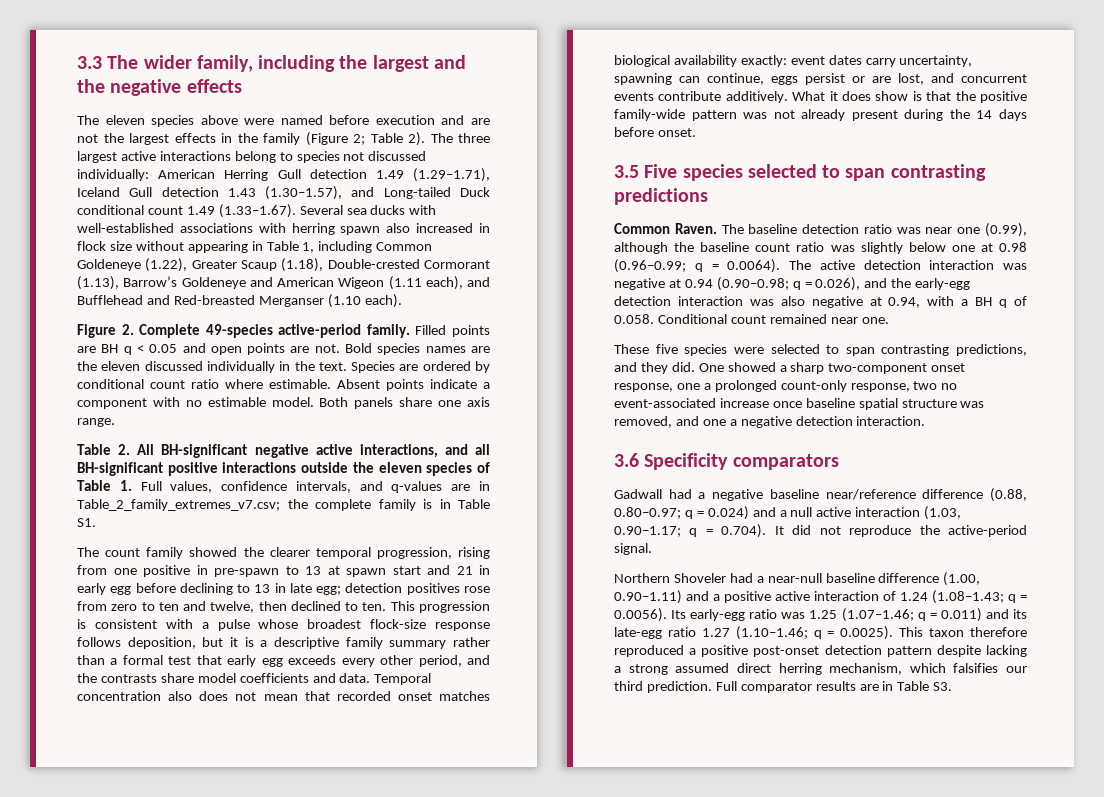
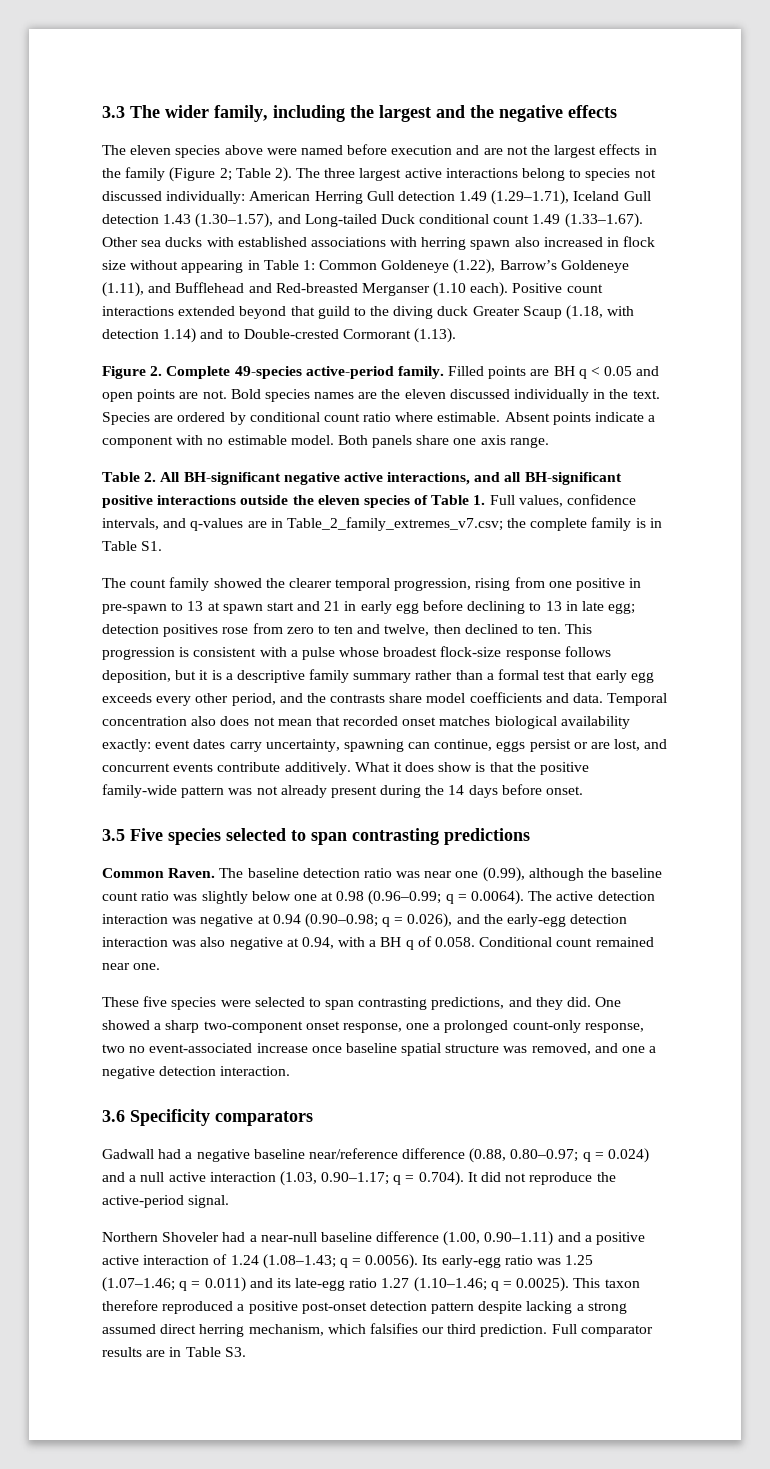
[299,205,343,215] Several -> [102,237,138,247] Other
[77,223,174,233] well-established -> [237,237,307,247] established
[302,241,373,253] 1, including -> [302,260,315,270] 1:
[191,258,490,272] [77,276,463,290] Greater Scaup (1.18), Double-crested Cormorant (1.13), Barrow’s Goldeneye and American Wigeon (1.11 each), -> [499,260,629,273] [102,282,144,297] Barrow’s Goldeneye (1.11),
(402, 301) none -> [512,283,603,293] [102,305,635,320] [102,328,457,343] Positive count interactions extended beyond that guild to the diving duck Greater Scaup (1.18, with detection 1.14) and to Double-crested Cormorant (1.13).

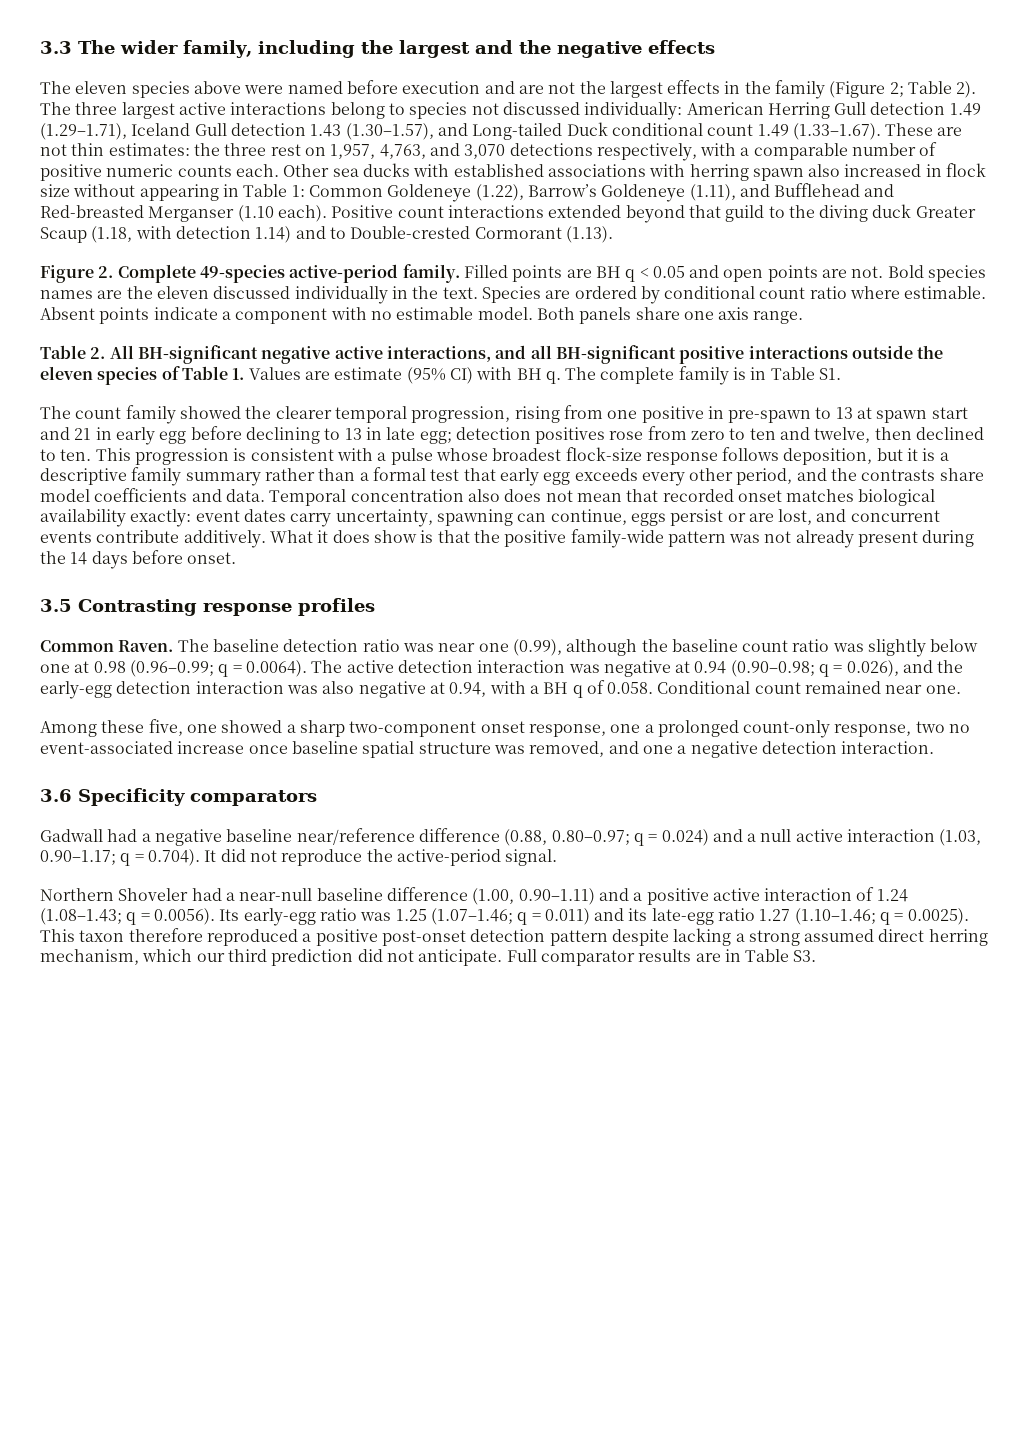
(643, 220) none -> [885,123,963,136] [40,142,938,161] [40,164,279,181] These are not thin estimates: the three rest on 1,957, 4,763, and 3,070 detections respectively, with a comparable number of positive numeric counts each.
[489,494,637,507] [102,517,527,531] Full values, confidence intervals, and q-values are in Table_2_family_extremes_v7.csv; the -> [248,367,597,384] Values are estimate (95% CI) with BH q. The
[130,828,530,845] Five species selected to span contrasting predictions -> [78,598,375,616] Contrasting response profiles
[102,996,622,1010] These five species were selected to span contrasting predictions, and they did. One -> [40,719,217,737] Among these five, one
[369,1323,418,1334] falsifies -> (193, 955) none
[480,1324,548,1337] prediction. -> [271,949,503,966] prediction did not anticipate.

